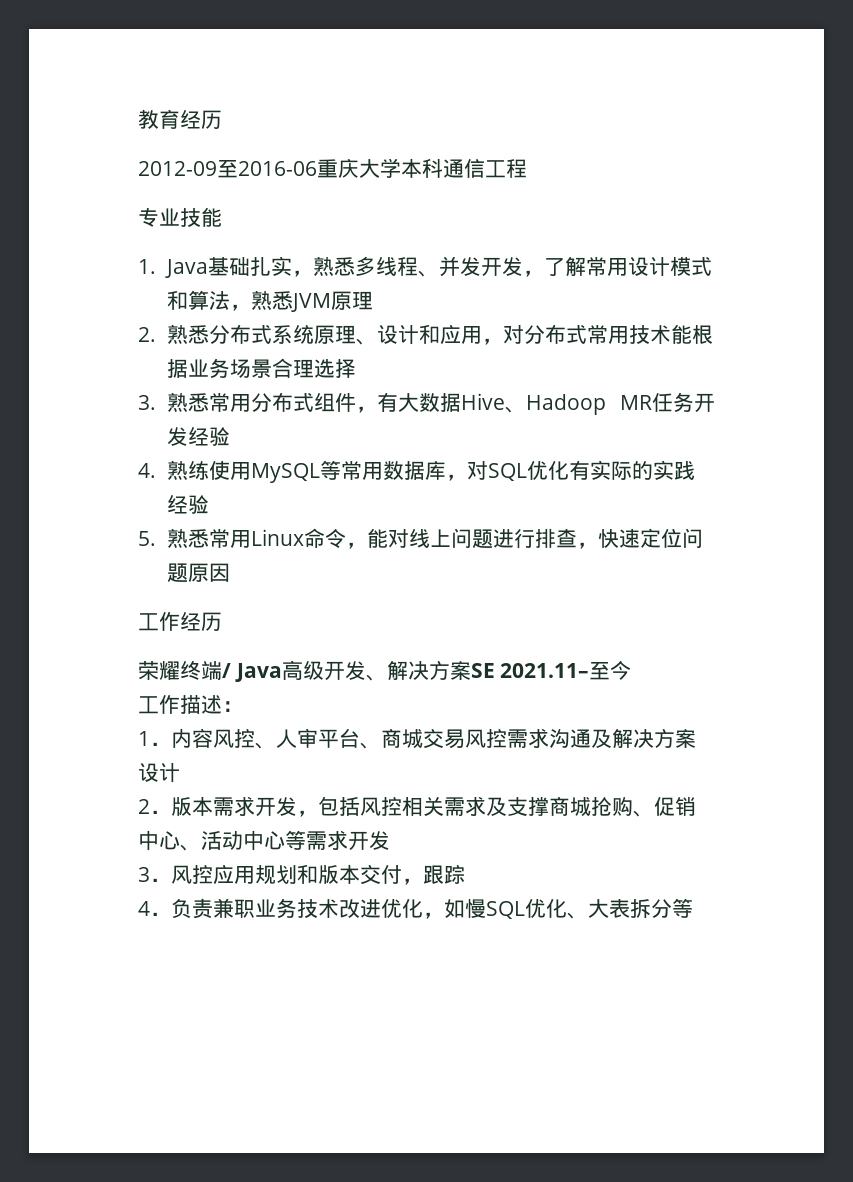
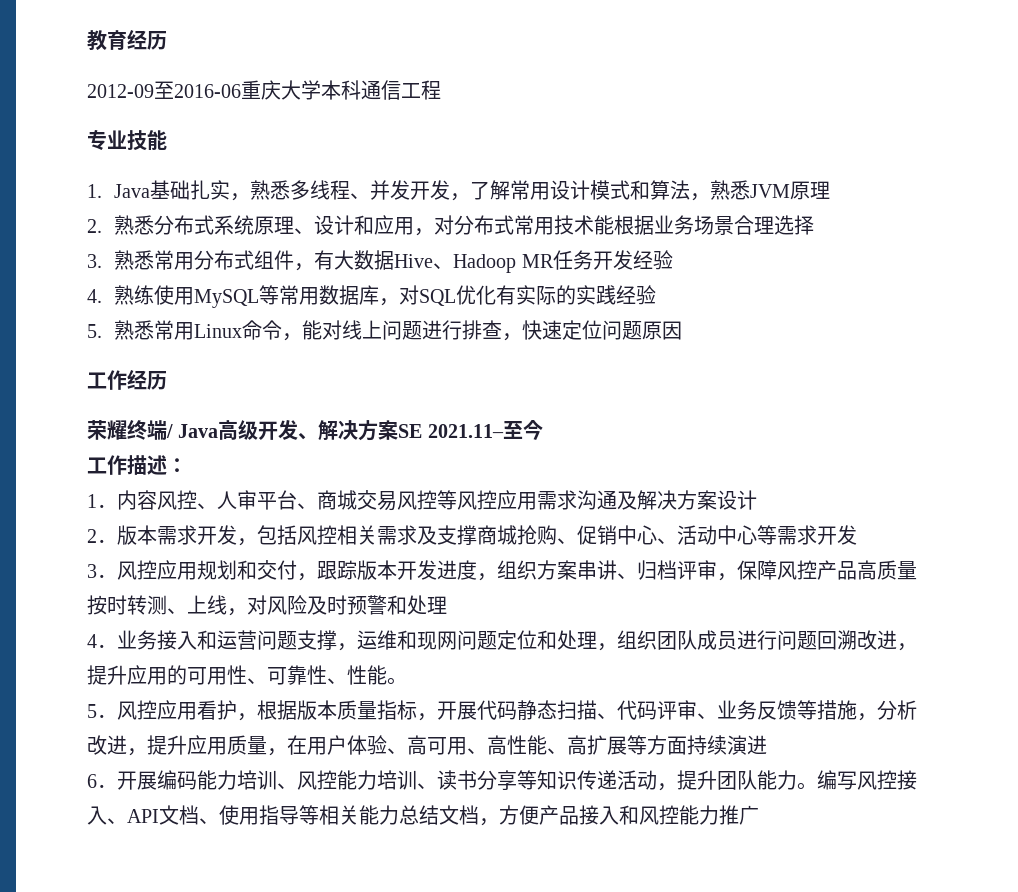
(507, 738) none -> [437,490,537,510] 等风控应用
[318,864,360,884] 版本 -> (257, 570) none
[138,898,693,919] // 4．负责兼职业务技术改进优化，如慢SQL优化、大表拆分等 -> [357,560,917,581] [87,595,447,616] [87,630,917,651] [87,665,407,685] [87,700,917,721] [87,735,767,756] [87,770,917,791] [87,805,759,826] 版本开发进度，组织方案串讲、归档评审，保障风控产品高质量按时转测、上线，对风险及时预警和处理 // 4．业务接入和运营问题支撑，运维和现网问题定位和处理，组织团队成员进行问题回溯改进，提升应用的可用性、可靠性、性能。 // 5．风控应用看护，根据版本质量指标，开展代码静态扫描、代码评审、业务反馈等措施，分析改进，提升应用质量，在用户体验、高可用、高性能、高扩展等方面持续演进 // 6．开展编码能力培训、风控能力培训、读书分享等知识传递活动，提升团队能力。编写风控接入、API文档、使用指导等相关能力总结文档，方便产品接入和风控能力推广

